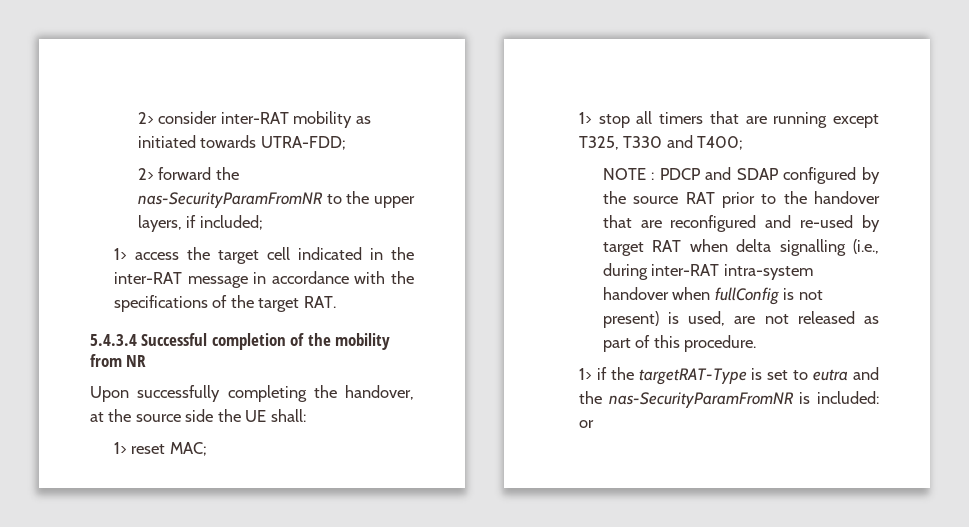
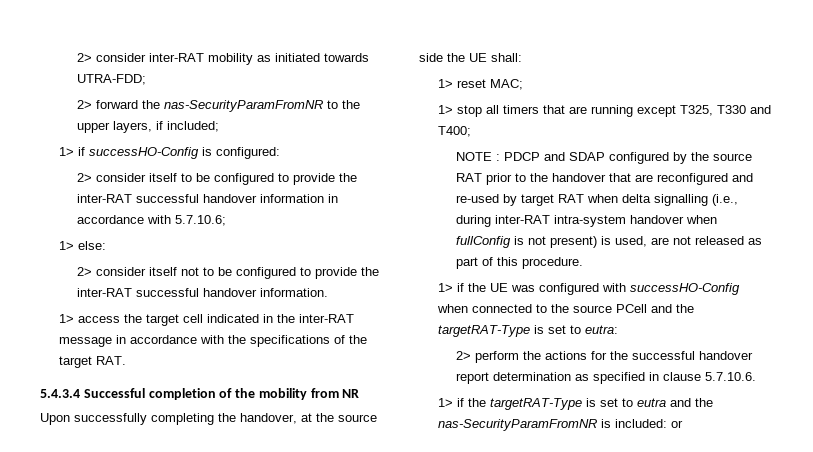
(263, 222) none -> [58,147,280,159] [77,173,358,185] [77,194,339,203] [77,215,227,226] [58,241,106,250] [77,267,380,279] [77,288,329,297] // 1> if successHO-Config is configured: // 2> consider itself to be configured to provide the inter-RAT successful handover information in accordance with 5.7.10.6; // 1> else: // 2> consider itself not to be configured to provide the inter-RAT successful handover information.
(757, 343) none -> [437,283,740,295] [436,304,694,313] [437,325,618,337] [456,351,754,363] [456,372,757,384] // 1> if the UE was configured with successHO-Config when connected to the source PCell and the targetRAT-Type is set to eutra: // 2> perform the actions for the successful handover report determination as specified in clause 5.7.10.6.

